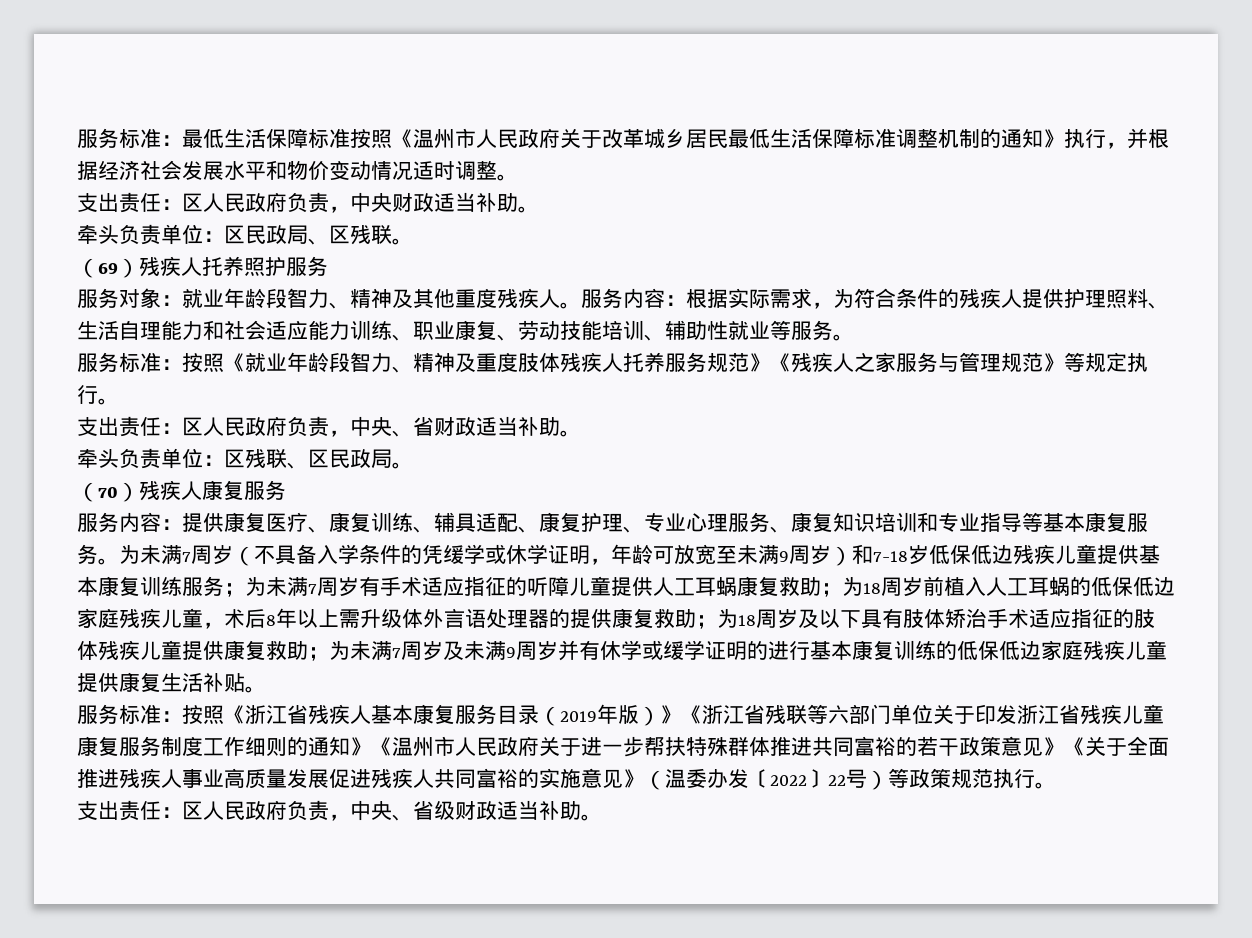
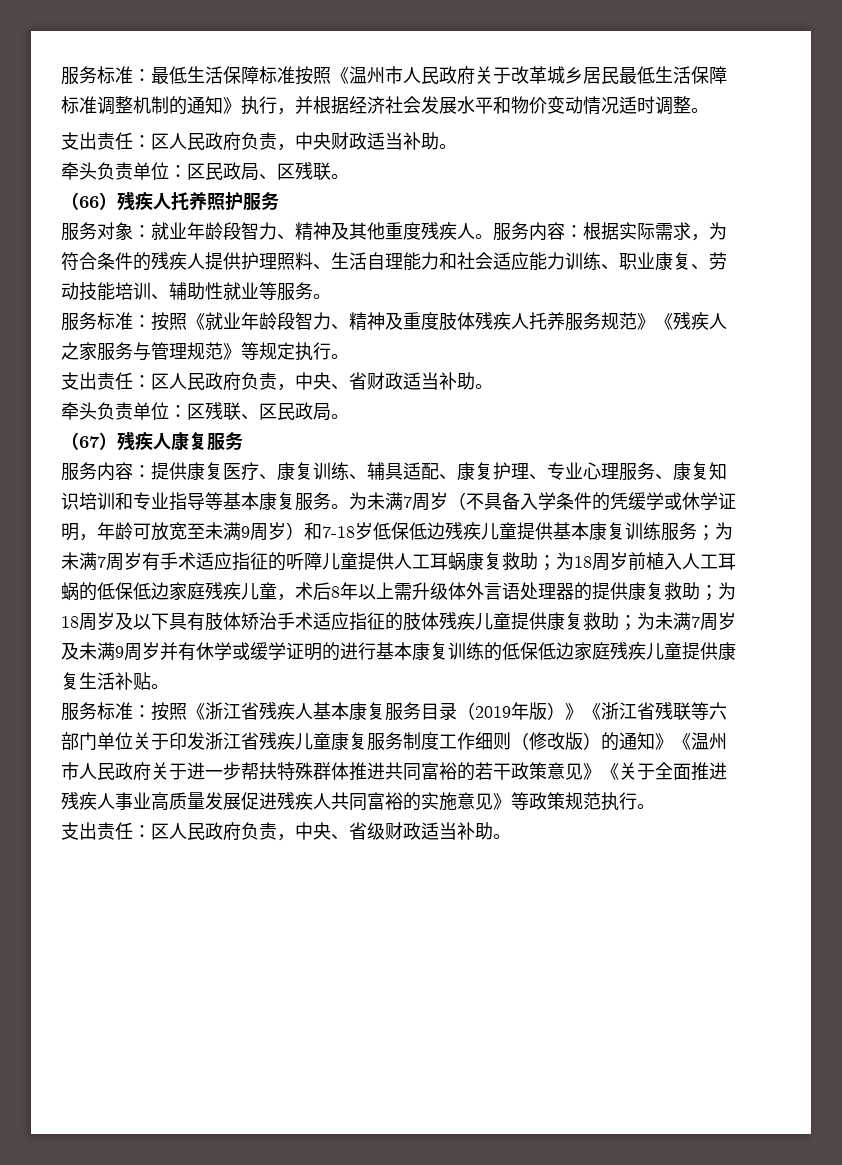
[98,263,118,274] 69 -> [79,196,99,208] 66
[98,487,118,498] 70 -> [79,436,100,448] 67
(287, 746) none -> [511,732,601,750] （修改版）
[644,768,888,790] （温委办发〔2022〕22号） -> (511, 801) none

